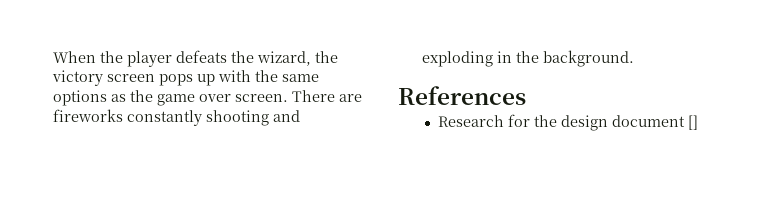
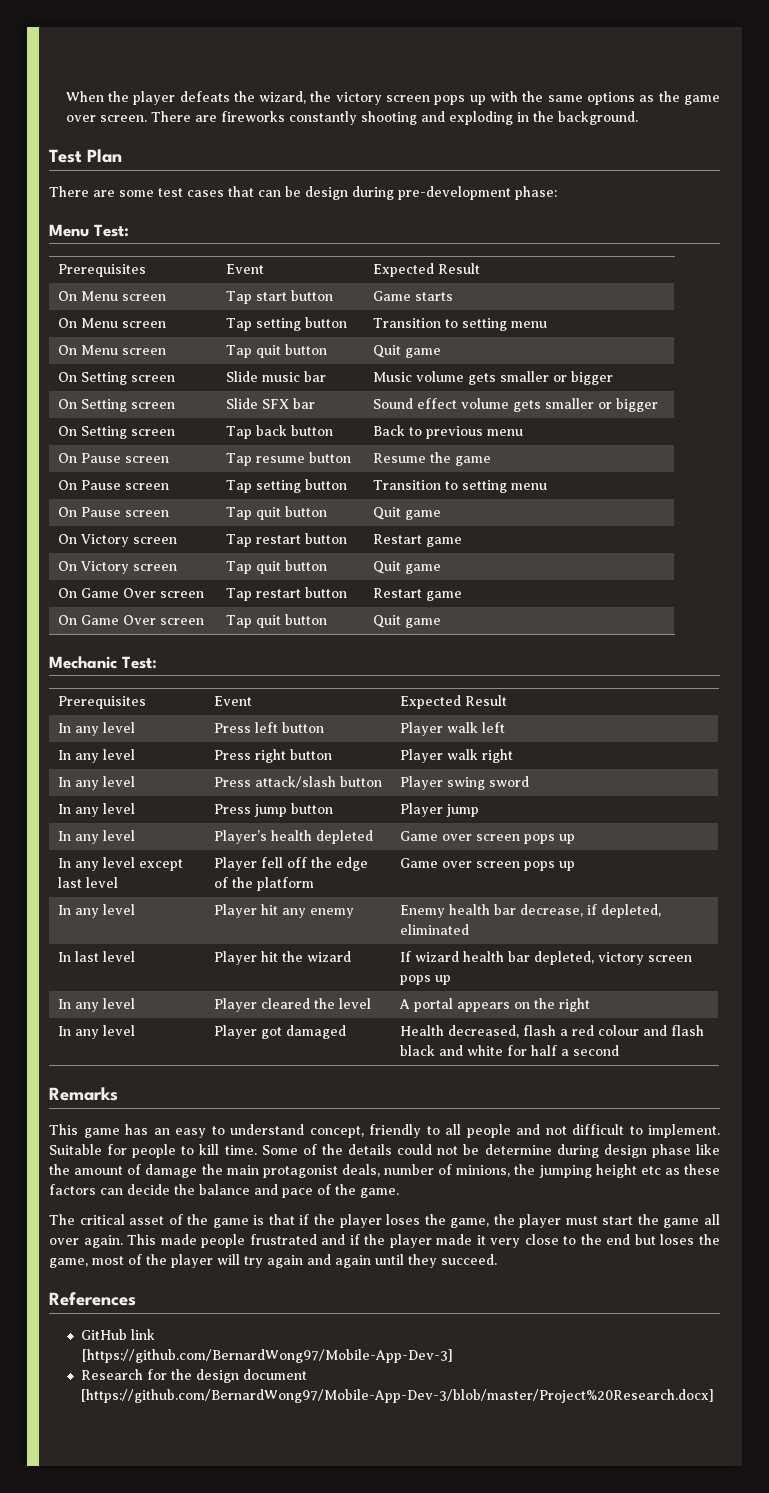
[398,86,526,105] References -> [49,149,122,163] [49,186,557,200] [49,224,129,237] [58,264,147,277] [226,264,265,274] [373,263,481,277] [58,291,167,301] [226,290,334,304] [373,291,454,301] [58,318,167,328] [226,317,348,331] [373,318,548,331] [58,345,167,355] [226,344,328,358] [373,345,442,358] [58,372,176,385] [226,371,327,382] [373,371,614,385] [58,399,176,412] [226,398,316,409] [373,398,659,412] [58,426,176,439] [226,425,334,439] [373,425,524,439] [58,453,170,463] [226,452,352,466] [373,452,492,466] [58,480,170,490] [226,479,348,493] [373,480,548,493] [58,507,170,517] [226,506,328,520] [373,507,442,520] [58,534,178,547] [226,533,348,547] [373,534,463,547] [58,561,178,574] [226,560,328,574] [373,561,442,574] [58,588,205,598] [226,587,348,601] [373,588,463,601] [58,615,205,625] [226,614,328,628] [373,615,442,628] [49,656,157,669] [58,696,147,709] [214,696,253,706] [400,695,508,709] [58,722,136,736] [214,722,325,733] [400,722,506,736] [58,749,136,763] [214,749,333,763] [400,749,514,763] [58,776,136,790] [214,776,383,788] [400,776,530,790] [58,803,136,817] [214,803,334,817] [400,803,480,817] [58,830,136,844] [214,830,374,844] [400,831,576,844] [58,857,184,871] [58,877,119,888] [214,857,369,871] [214,877,315,891] [400,858,576,871] [58,904,136,918] [214,904,355,918] [400,904,662,918] [400,924,470,935] [58,951,136,962] [214,951,352,965] [400,951,693,965] [400,975,452,985] [58,998,136,1012] [214,998,372,1012] [399,998,591,1012] [58,1025,136,1039] [214,1025,347,1039] [400,1025,705,1038] [400,1045,620,1056] [49,1087,118,1101] [49,1124,720,1138] [49,1144,721,1158] [49,1164,720,1178] [49,1184,399,1198] [49,1214,720,1228] [49,1234,720,1248] [49,1254,497,1268] [49,1292,136,1306] [80,1329,155,1340] [82,1349,454,1363] Test Plan // There are some test cases that can be design during pre-development phase: // Menu Test: // Prerequisites | Event | Expected Result // On Menu screen | Tap start button | Game starts // On Menu screen | Tap setting button | Transition to setting menu // On Menu screen | Tap quit button | Quit game // On Setting screen | Slide music bar | Music volume gets smaller or bigger // On Setting screen | Slide SFX bar | Sound effect volume gets smaller or bigger // On Setting screen | Tap back button | Back to previous menu // On Pause screen | Tap resume button | Resume the game // On Pause screen | Tap setting button | Transition to setting menu // On Pause screen | Tap quit button | Quit game // On Victory screen | Tap restart button | Restart game // On Victory screen | Tap quit button | Quit game // On Game Over screen | Tap restart button | Restart game // On Game Over screen | Tap quit button | Quit game // Mechanic Test: // Prerequisites | Event | Expected Result // In any level | Press left button | Player walk left // In any level | Press right button | Player walk right // In any level | Press attack/slash button | Player swing sword // In any level | Press jump button | Player jump // In any level | Player’s health depleted | Game over screen pops up // In any level except last level | Player fell off the edge of the platform | Game over screen pops up // In any level | Player hit any enemy | Enemy health bar decrease, if depleted, eliminated // In last level | Player hit the wizard | If wizard health bar depleted, victory screen pops up // In any level | Player cleared the level | A portal appears on the right // In any level | Player got damaged | Health decreased, flash a red colour and flash black and white for half a second // Remarks // This game has an easy to understand concept, friendly to all people and not difficult to implement. Suitable for people to kill time. Some of the details could not be determine during design phase like the amount of damage the main protagonist deals, number of minions, the jumping height etc as these factors can decide the balance and pace of the game. // The critical asset of the game is that if the player loses the game, the player must start the game all over again. This made people frustrated and if the player made it very close to the end but loses the game, most of the player will try again and again until they succeed. // References // GitHub link // [https://github.com/BernardWong97/Mobile-App-Dev-3]
[687,115,698,130] [] -> [80,1389,714,1403] [https://github.com/BernardWong97/Mobile-App-Dev-3/blob/master/Project%20Research.docx]

